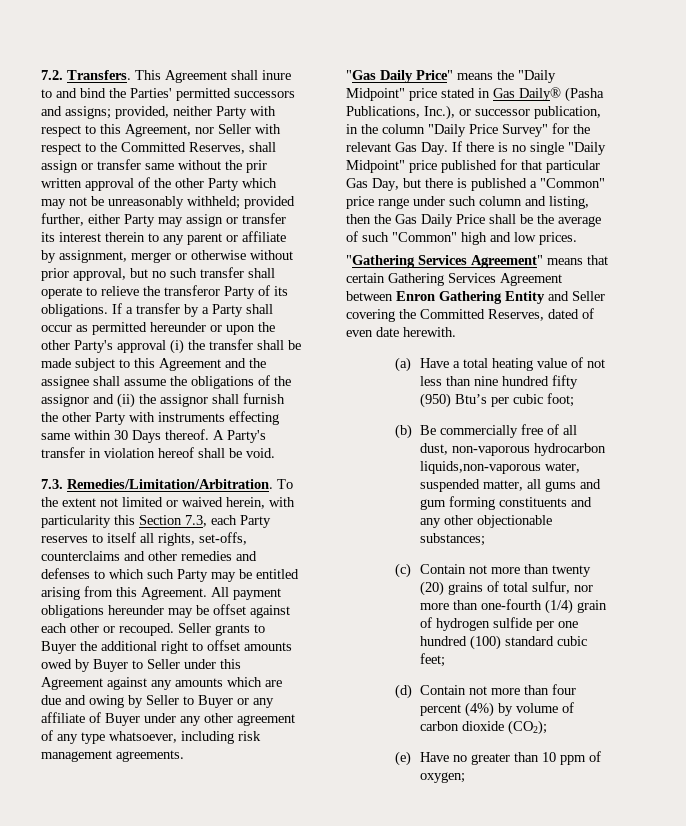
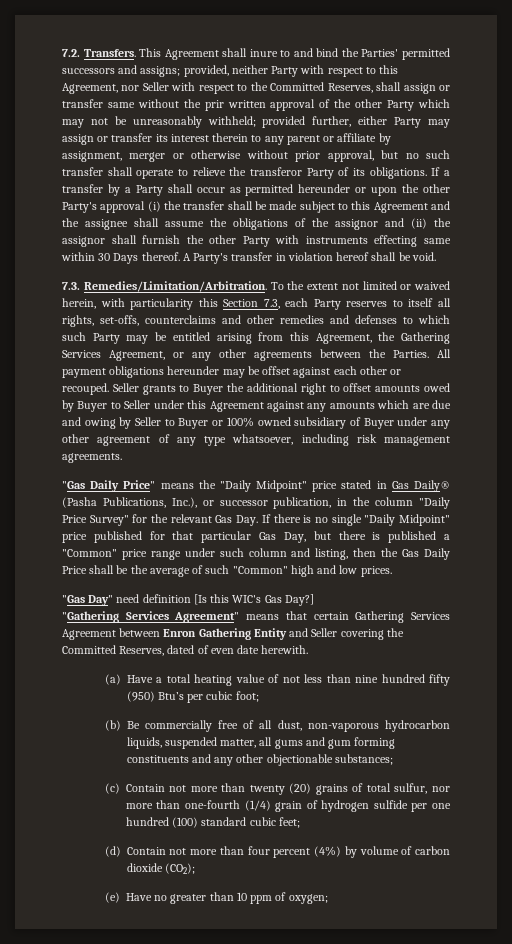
[141,587,207,600] Agreement. -> [315,332,450,344] [62,349,429,361] Agreement, the Gathering Services Agreement, or any other agreements between the Parties.
[253,698,274,708] [41,712,85,723] any affiliate -> [226,417,347,429] 100% owned subsidiary
(577, 238) none -> [62,594,314,606] // "Gas Day" need definition [Is this WIC's Gas Day?]
[419,461,580,474] liquids,non-vaporous water, -> [126,737,162,749] liquids,

